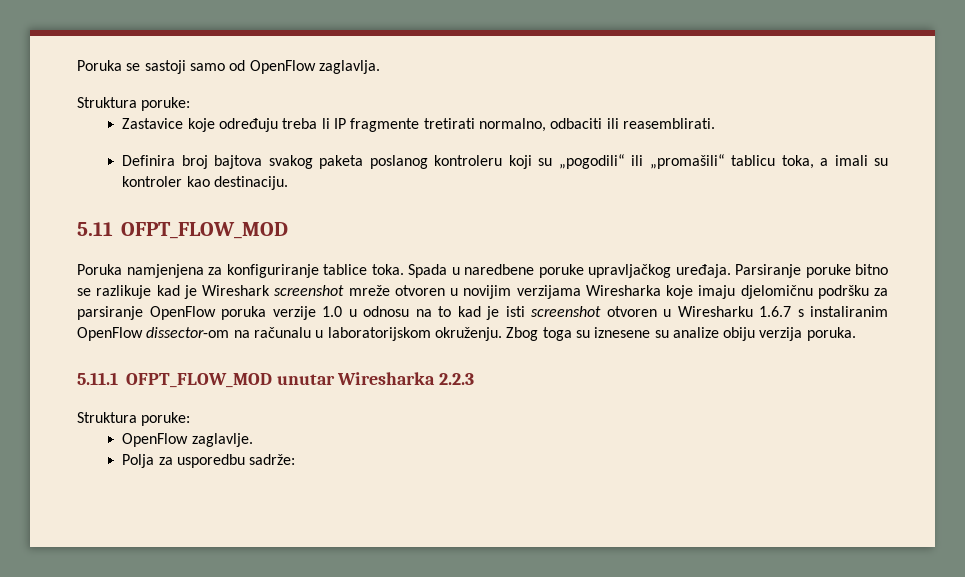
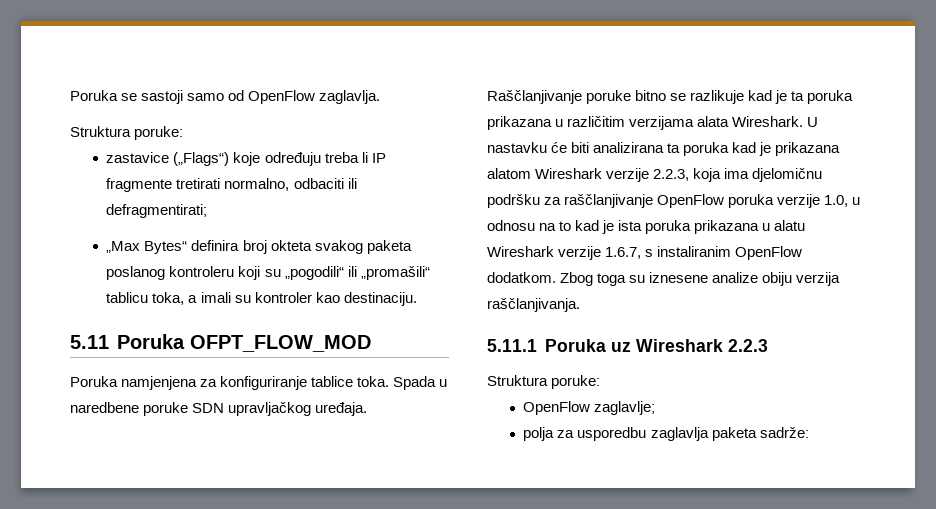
[122,118,184,129] Zastavice -> [106,152,230,166] zastavice („Flags“)
[622,118,715,129] [122,155,263,169] reasemblirati. // Definira broj bajtova -> [106,204,208,218] [106,240,312,254] defragmentirati; // „Max Bytes“ definira broj okteta
(113, 229) none -> [116,334,185,349] Poruka
(584, 271) none -> [192,403,225,413] SDN
[735,264,801,278] Parsiranje -> [487,90,582,104] Raščlanjivanje
[202,285,736,299] Wireshark screenshot mreže otvoren u novijim verzijama Wiresharka koje imaju -> [791,90,854,104] [487,116,819,130] [487,142,841,156] [487,168,750,182] ta poruka prikazana u različitim verzijama alata Wireshark. U nastavku će biti analizirana ta poruka kad je prikazana alatom Wireshark verzije 2.2.3, koja ima
[77,306,143,320] parsiranje -> [564,194,654,208] raščlanjivanje
[322,306,342,317] 1.0 -> [824,195,849,207] 1.0,
[505,306,888,317] [77,327,502,341] isti screenshot otvoren u Wiresharku 1.6.7 s instaliranim OpenFlow dissector-om na računalu u laboratorijskom okruženju. -> [618,220,806,234] [487,246,803,260] [487,272,556,283] ista poruka prikazana u alatu Wireshark verzije 1.6.7, s instaliranim OpenFlow dodatkom.
[654,330,669,338] su -> (709, 277) none
[806,327,856,341] poruka. -> [487,298,580,312] raščlanjivanja.
[126,372,436,388] OFPT_FLOW_MOD unutar Wiresharka -> [544,339,723,352] Poruka uz Wireshark
[191,433,253,447] [122,454,245,468] zaglavlje. // Polja za usporedbu -> [594,401,656,415] [523,427,757,441] zaglavlje; // polja za usporedbu zaglavlja paketa

